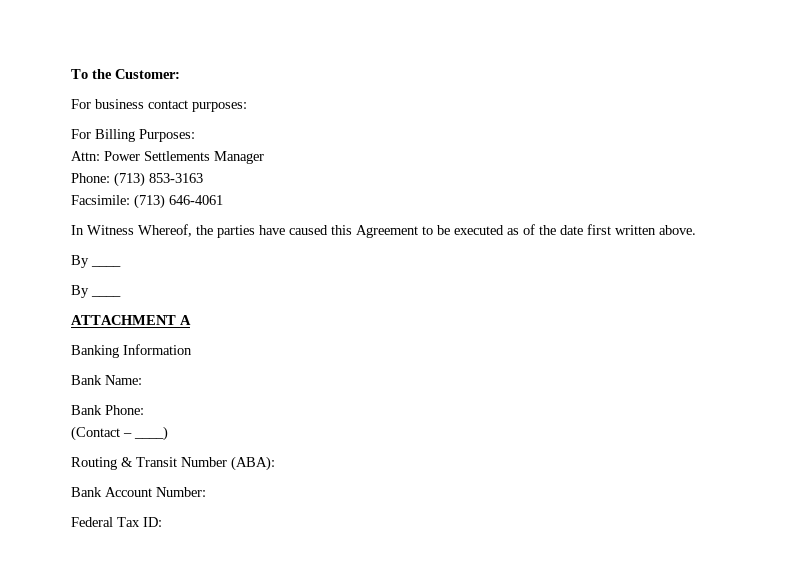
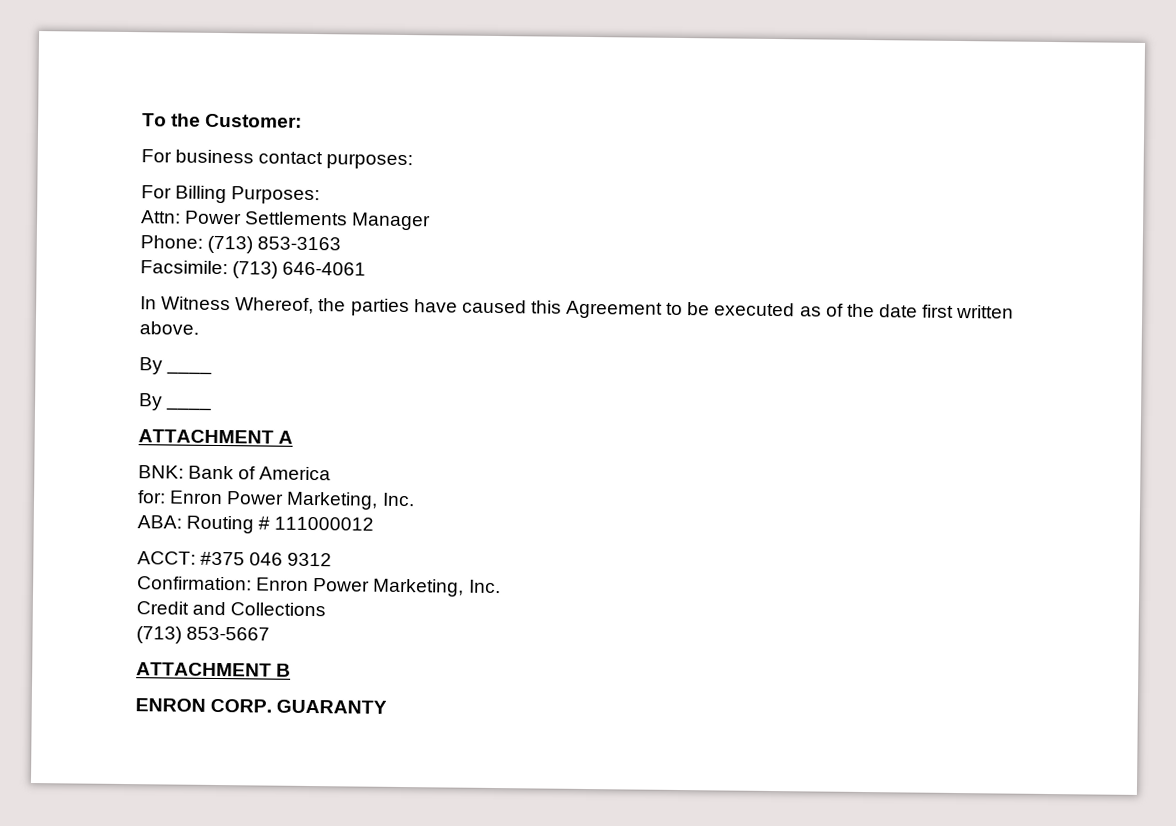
[71,344,192,358] [71,375,142,385] [71,405,144,415] [71,426,168,441] [71,456,275,471] [71,487,206,497] [71,517,162,527] Banking Information // Bank Name: // Bank Phone: // (Contact – ____) // Routing & Transit Number (ABA): // Bank Account Number: // Federal Tax ID: -> [138,465,332,481] [137,490,415,510] [137,515,375,534] [137,551,333,567] [137,576,501,597] [136,601,327,617] [136,626,271,644] [136,662,292,677] [135,698,388,714] BNK: Bank of America // for: Enron Power Marketing, Inc. // ABA: Routing # 111000012 // ACCT: #375 046 9312 // Confirmation: Enron Power Marketing, Inc. // Credit and Collections // (713) 853-5667 // ATTACHMENT B // ENRON CORP. GUARANTY

